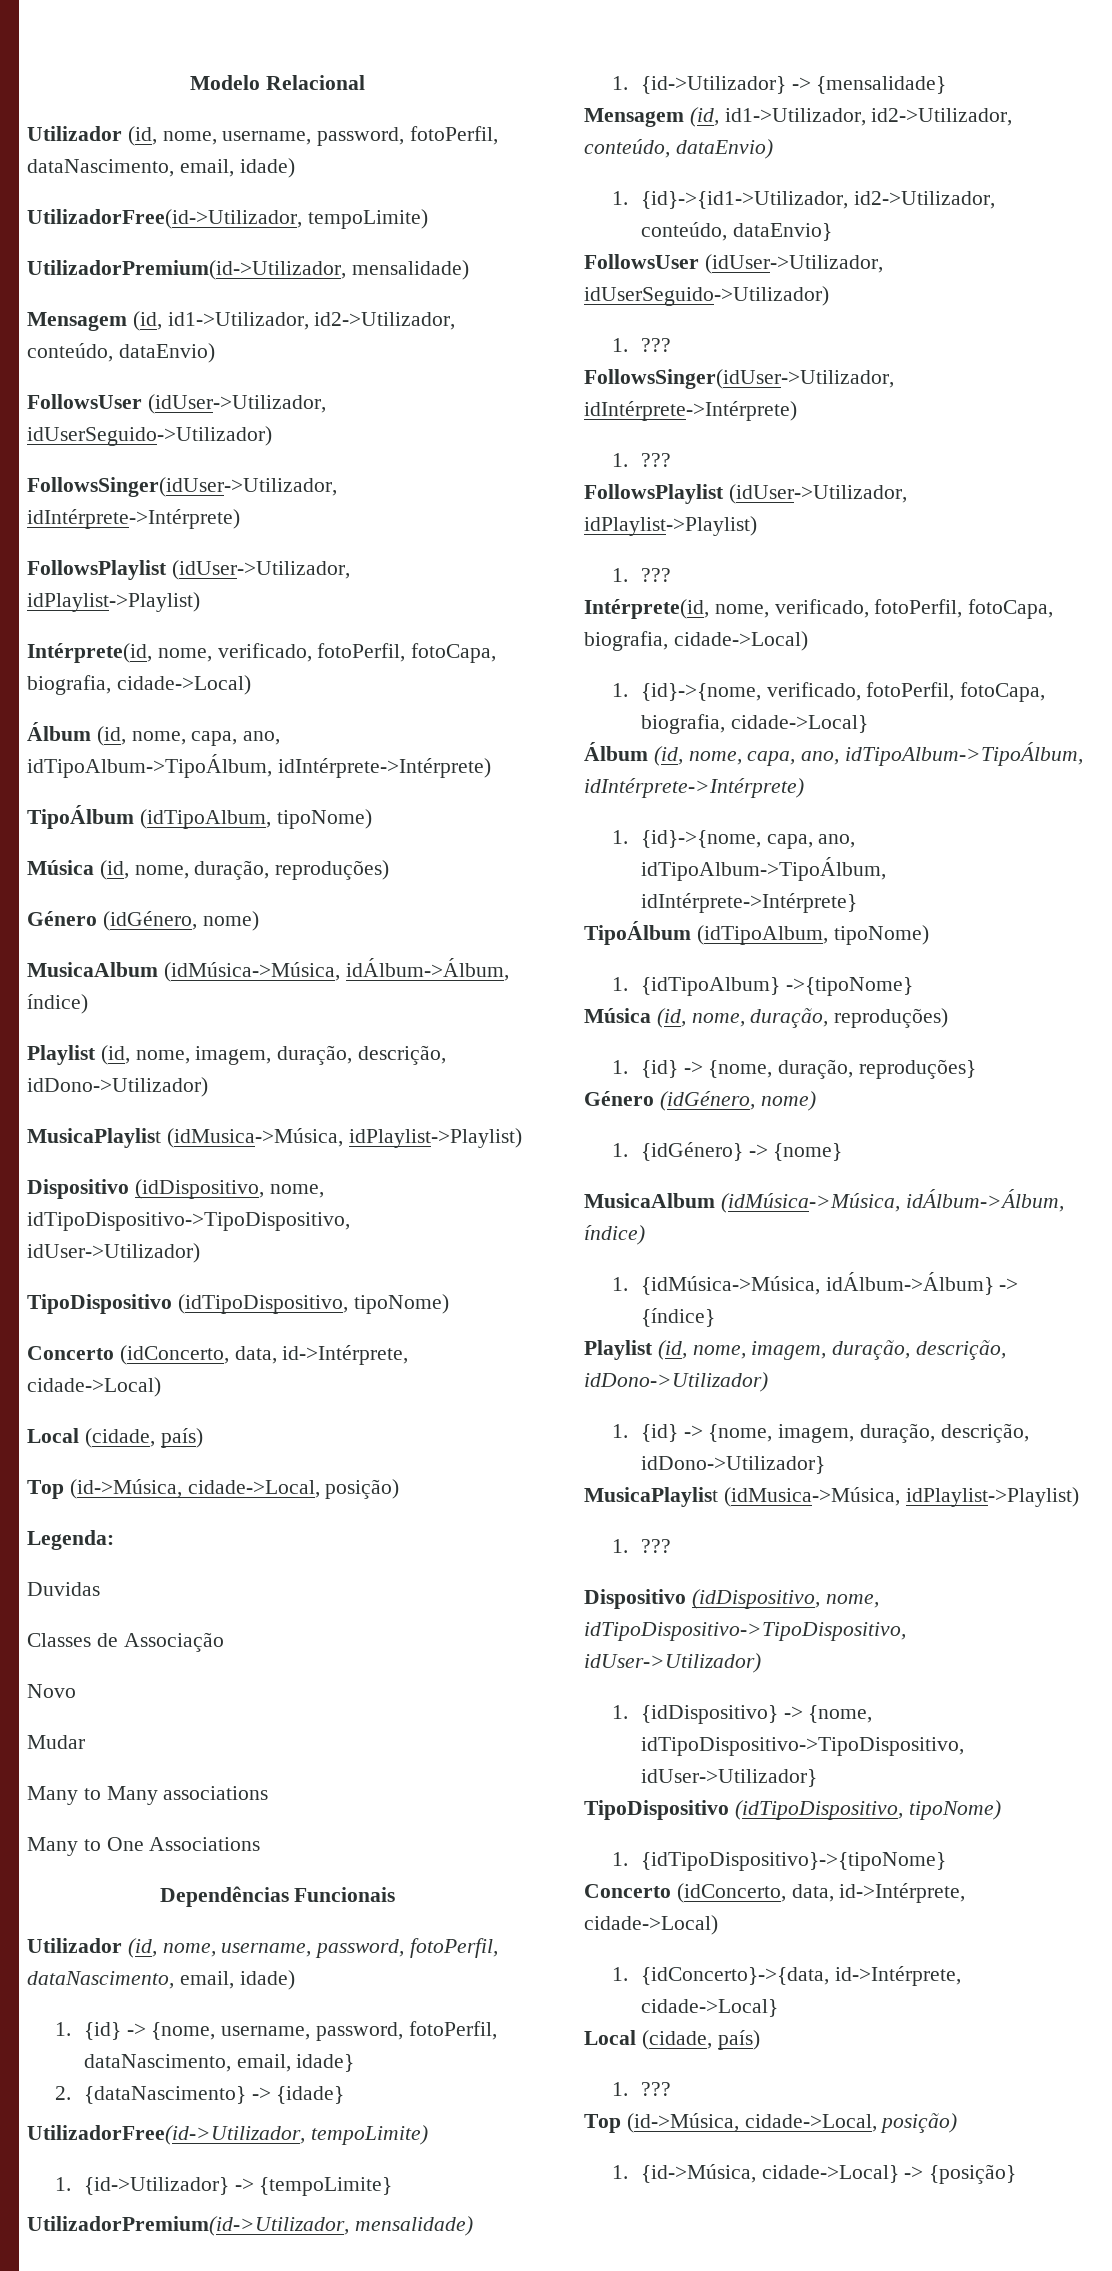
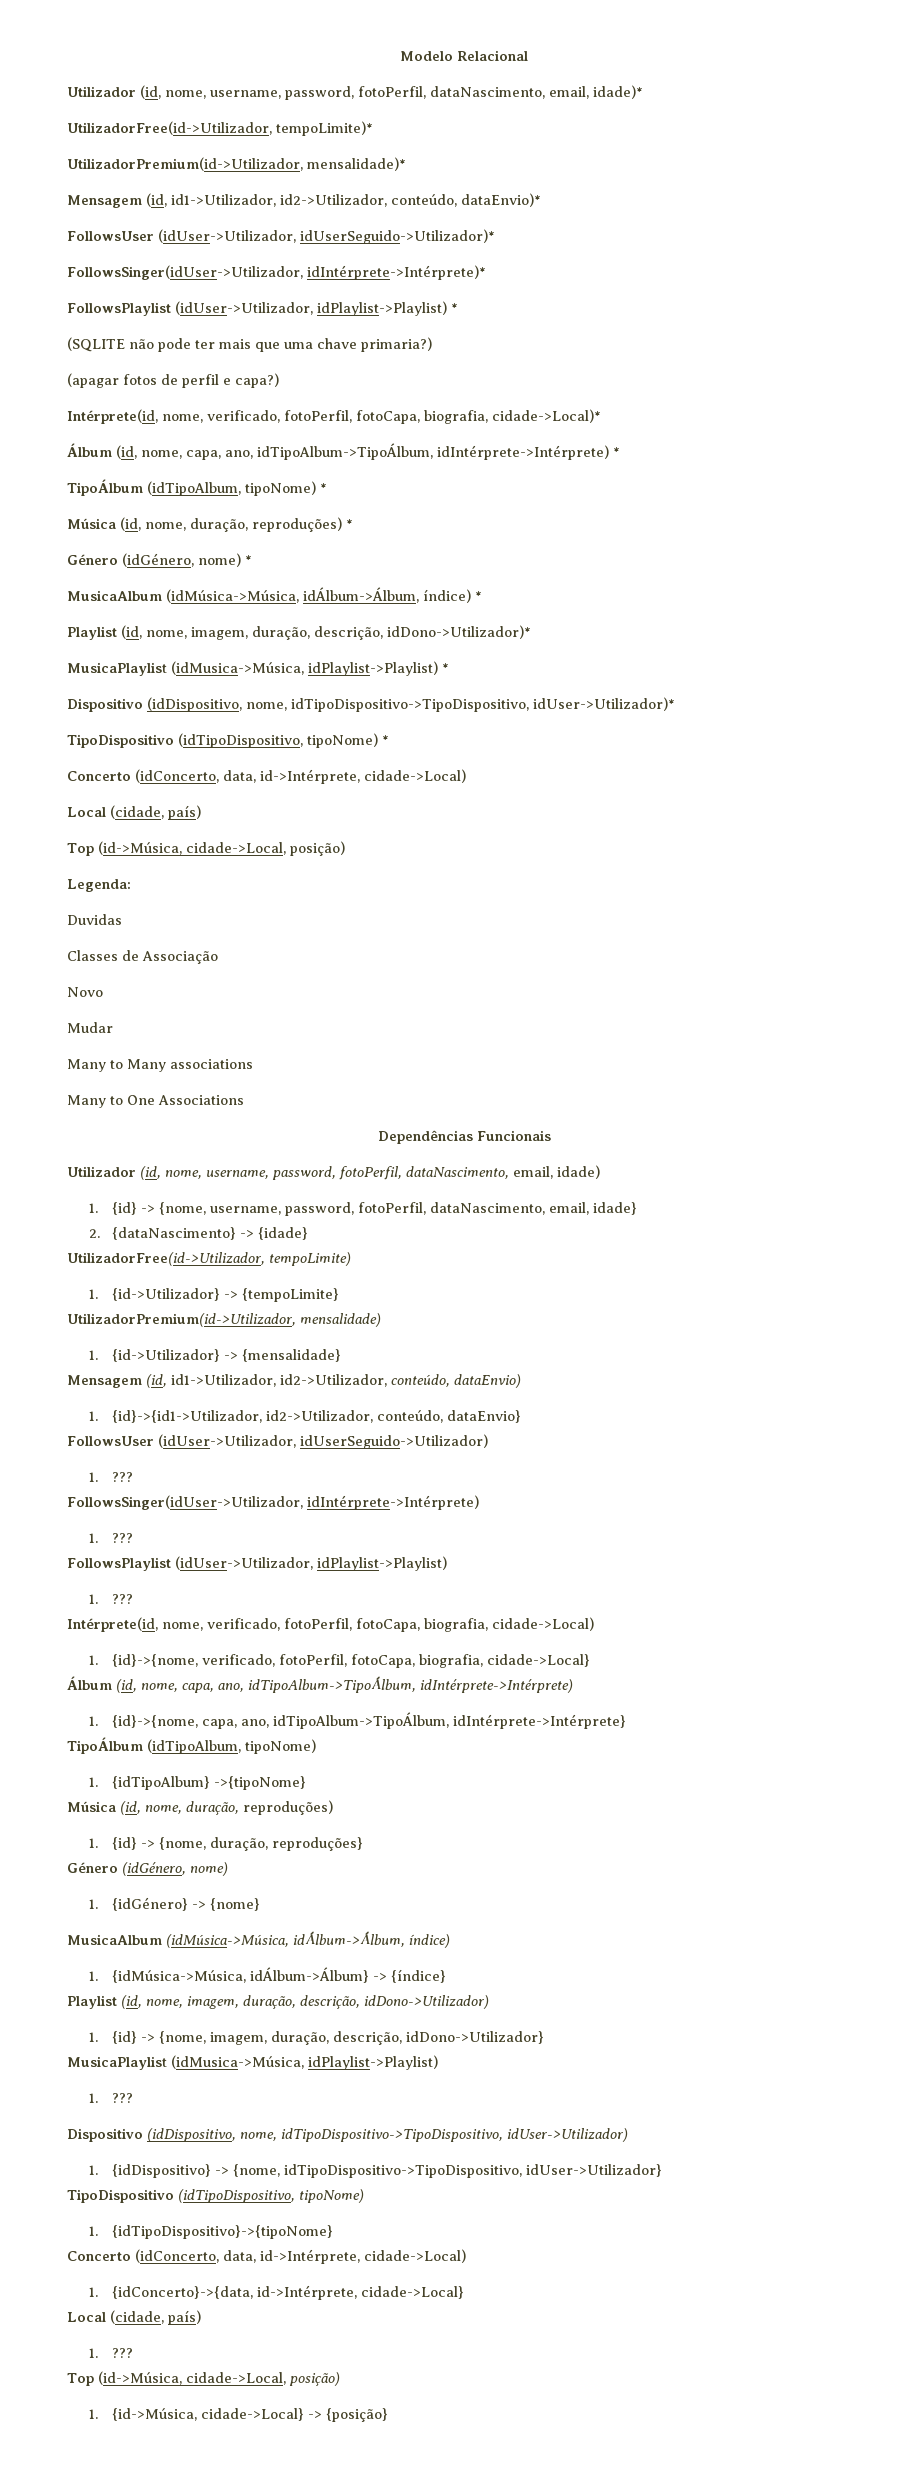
[239,158,295,178] [27,209,428,229] [27,260,469,280] [27,311,456,331] [27,343,215,363] [27,394,326,414] [27,426,272,446] [27,477,337,497] [27,509,240,529] [27,560,350,580] [27,592,200,612] [27,643,497,663] [27,675,251,695] [27,722,281,746] [27,754,491,778] [27,805,372,829] [27,860,390,880] [27,911,259,931] [27,958,509,982] [27,994,88,1014] [27,1045,447,1065] [27,1077,208,1097] [27,1128,522,1148] [27,1179,324,1199] [27,1212,350,1231] [27,1243,200,1263] [27,1294,449,1314] idade) // UtilizadorFree(id->Utilizador, tempoLimite) // UtilizadorPremium(id->Utilizador, mensalidade) // Mensagem (id, id1->Utilizador, id2->Utilizador, conteúdo, dataEnvio) // FollowsUser (idUser->Utilizador, idUserSeguido->Utilizador) // FollowsSinger(idUser->Utilizador, idIntérprete->Intérprete) // FollowsPlaylist (idUser->Utilizador, idPlaylist->Playlist) // Intérprete(id, nome, verificado, fotoPerfil, fotoCapa, biografia, cidade->Local) // Álbum (id, nome, capa, ano, idTipoAlbum->TipoÁlbum, idIntérprete->Intérprete) // TipoÁlbum (idTipoAlbum, tipoNome) // Música (id, nome, duração, reproduções) // Género (idGénero, nome) // MusicaAlbum (idMúsica->Música, idÁlbum->Álbum, índice) // Playlist (id, nome, imagem, duração, descrição, idDono->Utilizador) // MusicaPlaylist (idMusica->Música, idPlaylist->Playlist) // Dispositivo (idDispositivo, nome, idTipoDispositivo->TipoDispositivo, idUser->Utilizador) // TipoDispositivo (idTipoDispositivo, tipoNome) -> [593,85,643,99] [67,121,373,136] [67,157,406,171] [67,193,541,208] [67,229,495,244] [67,265,486,280] [67,301,458,316] [67,337,432,352] [67,373,279,388] [67,409,601,424] [67,443,620,460] [67,479,327,496] [67,517,353,532] [67,553,252,567] [67,587,482,603] [67,625,531,640] [67,661,449,676] [67,697,675,712] [67,733,389,748] idade)* // UtilizadorFree(id->Utilizador, tempoLimite)* // UtilizadorPremium(id->Utilizador, mensalidade)* // Mensagem (id, id1->Utilizador, id2->Utilizador, conteúdo, dataEnvio)* // FollowsUser (idUser->Utilizador, idUserSeguido->Utilizador)* // FollowsSinger(idUser->Utilizador, idIntérprete->Intérprete)* // FollowsPlaylist (idUser->Utilizador, idPlaylist->Playlist) * // (SQLITE não pode ter mais que uma chave primaria?) // (apagar fotos de perfil e capa?) // Intérprete(id, nome, verificado, fotoPerfil, fotoCapa, biografia, cidade->Local)* // Álbum (id, nome, capa, ano, idTipoAlbum->TipoÁlbum, idIntérprete->Intérprete) * // TipoÁlbum (idTipoAlbum, tipoNome) * // Música (id, nome, duração, reproduções) * // Género (idGénero, nome) * // MusicaAlbum (idMúsica->Música, idÁlbum->Álbum, índice) * // Playlist (id, nome, imagem, duração, descrição, idDono->Utilizador)* // MusicaPlaylist (idMusica->Música, idPlaylist->Playlist) * // Dispositivo (idDispositivo, nome, idTipoDispositivo->TipoDispositivo, idUser->Utilizador)* // TipoDispositivo (idTipoDispositivo, tipoNome) *

